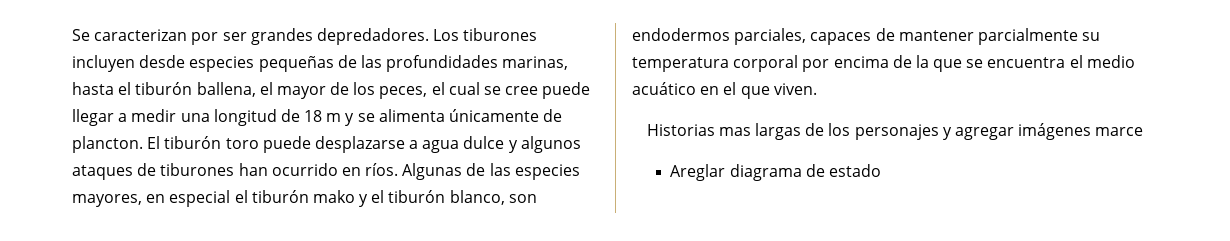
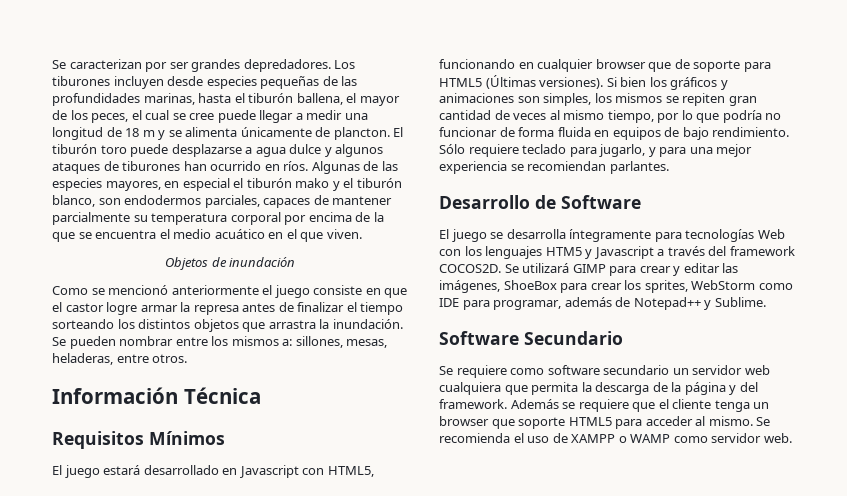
[646,123,1144,140] [670,164,881,181] Historias mas largas de los personajes y agregar imágenes marce // Areglar diagrama de estado -> [164,257,296,270] [52,285,408,298] [52,302,404,315] [52,319,403,332] [52,336,388,349] [52,353,188,365] [52,387,261,404] [52,431,225,449] [52,465,374,478] [439,59,771,72] [439,75,728,90] [439,93,757,106] [439,110,782,123] [439,127,790,140] [439,144,753,157] [439,161,669,174] [439,195,641,209] [439,229,785,242] [439,246,795,259] [439,263,739,276] [439,280,793,293] [439,297,766,310] [439,331,623,345] [439,365,770,378] [439,382,758,395] [439,399,770,412] [439,416,771,429] [439,433,792,443] Objetos de inundación // Como se mencionó anteriormente el juego consiste en que el castor logre armar la represa antes de finalizar el tiempo sorteando los distintos objetos que arrastra la inundación. Se pueden nombrar entre los mismos a: sillones, mesas, heladeras, entre otros. // Información Técnica // Requisitos Mínimos // El juego estará desarrollado en Javascript con HTML5, funcionando en cualquier browser que de soporte para HTML5 (Últimas versiones). Si bien los gráficos y animaciones son simples, los mismos se repiten gran cantidad de veces al mismo tiempo, por lo que podría no funcionar de forma fluida en equipos de bajo rendimiento. Sólo requiere teclado para jugarlo, y para una mejor experiencia se recomiendan parlantes. // Desarrollo de Software // El juego se desarrolla íntegramente para tecnologías Web con los lenguajes HTM5 y Javascript a través del framework COCOS2D. Se utilizará GIMP para crear y editar las imágenes, ShoeBox para crear los sprites, WebStorm como IDE para programar, además de Notepad++ y Sublime. // Software Secundario // Se requiere como software secundario un servidor web cualquiera que permita la descarga de la página y del framework. Además se requiere que el cliente tenga un browser que soporte HTML5 para acceder al mismo. Se recomienda el uso de XAMPP o WAMP como servidor web.

